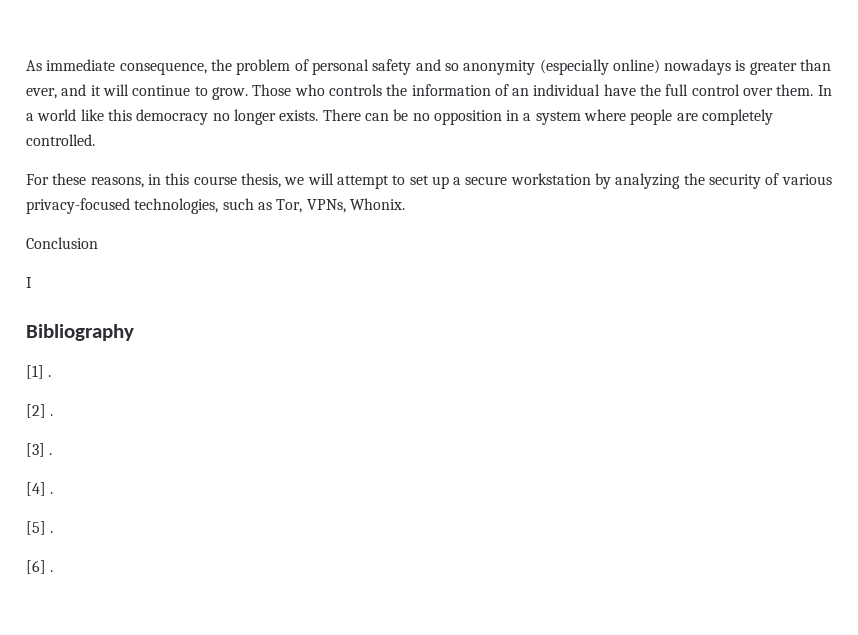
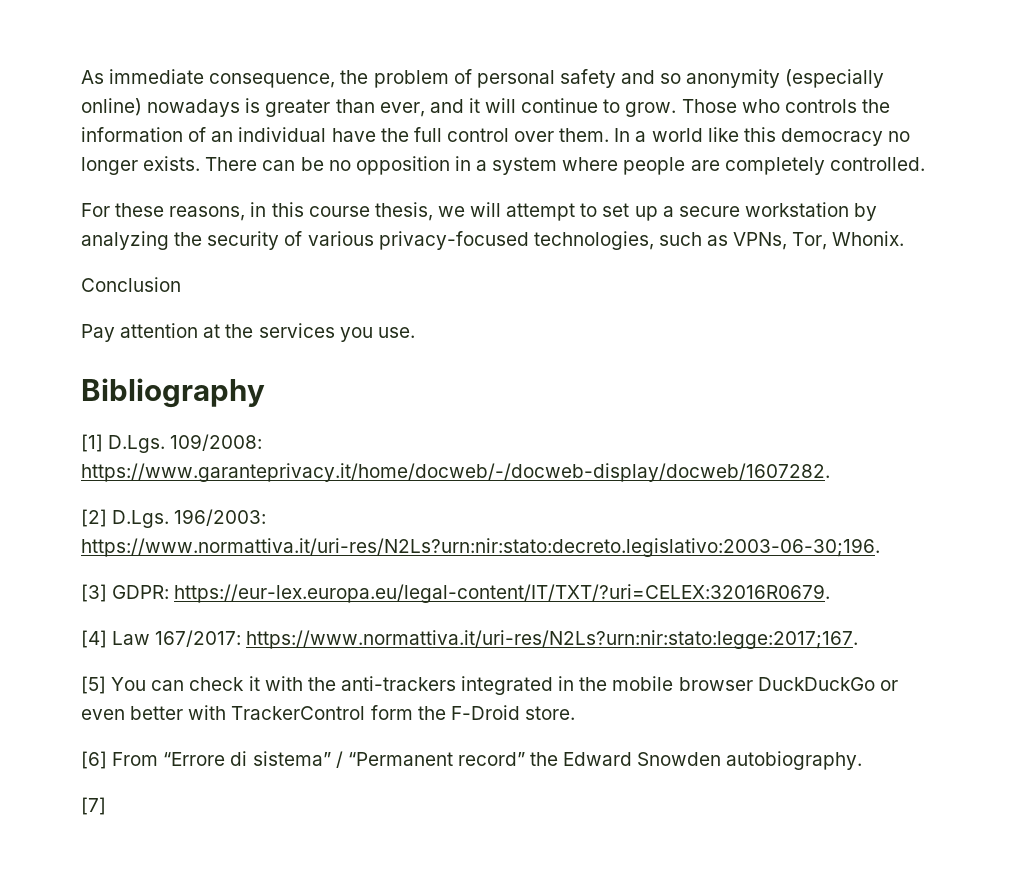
[276,199,346,213] Tor, VPNs, -> [733,232,828,250] VPNs, Tor,
[26,277,32,288] [26,324,134,341] [26,365,52,379] [26,404,54,418] I // Bibliography // [1] . // [2] . -> [81,323,415,342] [81,378,265,408] [81,434,263,453] [81,463,830,482] [81,509,267,528] [81,538,880,557] Pay attention at the services you use. // Bibliography // [1] D.Lgs. 109/2008: https://www.garanteprivacy.it/home/docweb/-/docweb-display/docweb/1607282. // [2] D.Lgs. 196/2003: https://www.normattiva.it/uri-res/N2Ls?urn:nir:stato:decreto.legislativo:2003-06-30;196.
[49,453,53,455] . -> [112,584,831,603] GDPR: https://eur-lex.europa.eu/legal-content/IT/TXT/?uri=CELEX:32016R0679.
[50,492,54,494] [26,521,54,535] [26,560,54,574] . // [5] . // [6] . -> [112,630,859,649] [81,676,898,695] [81,705,575,720] [81,751,863,770] [81,797,106,815] Law 167/2017: https://www.normattiva.it/uri-res/N2Ls?urn:nir:stato:legge:2017;167. // [5] You can check it with the anti-trackers integrated in the mobile browser DuckDuckGo or even better with TrackerControl form the F-Droid store. // [6] From “Errore di sistema” / “Permanent record” the Edward Snowden autobiography. // [7]

